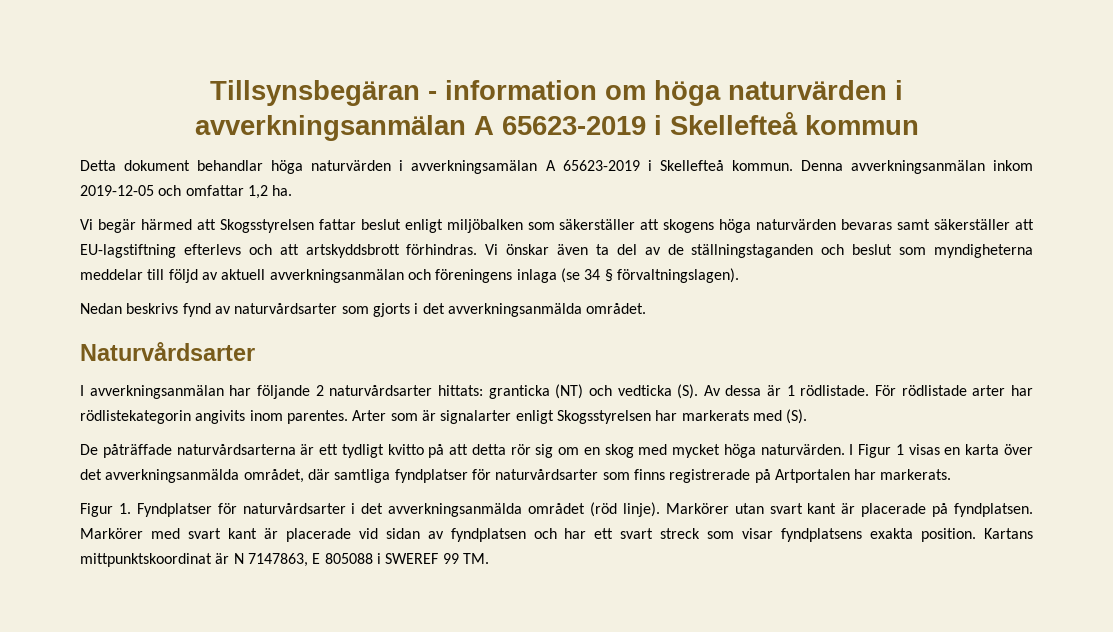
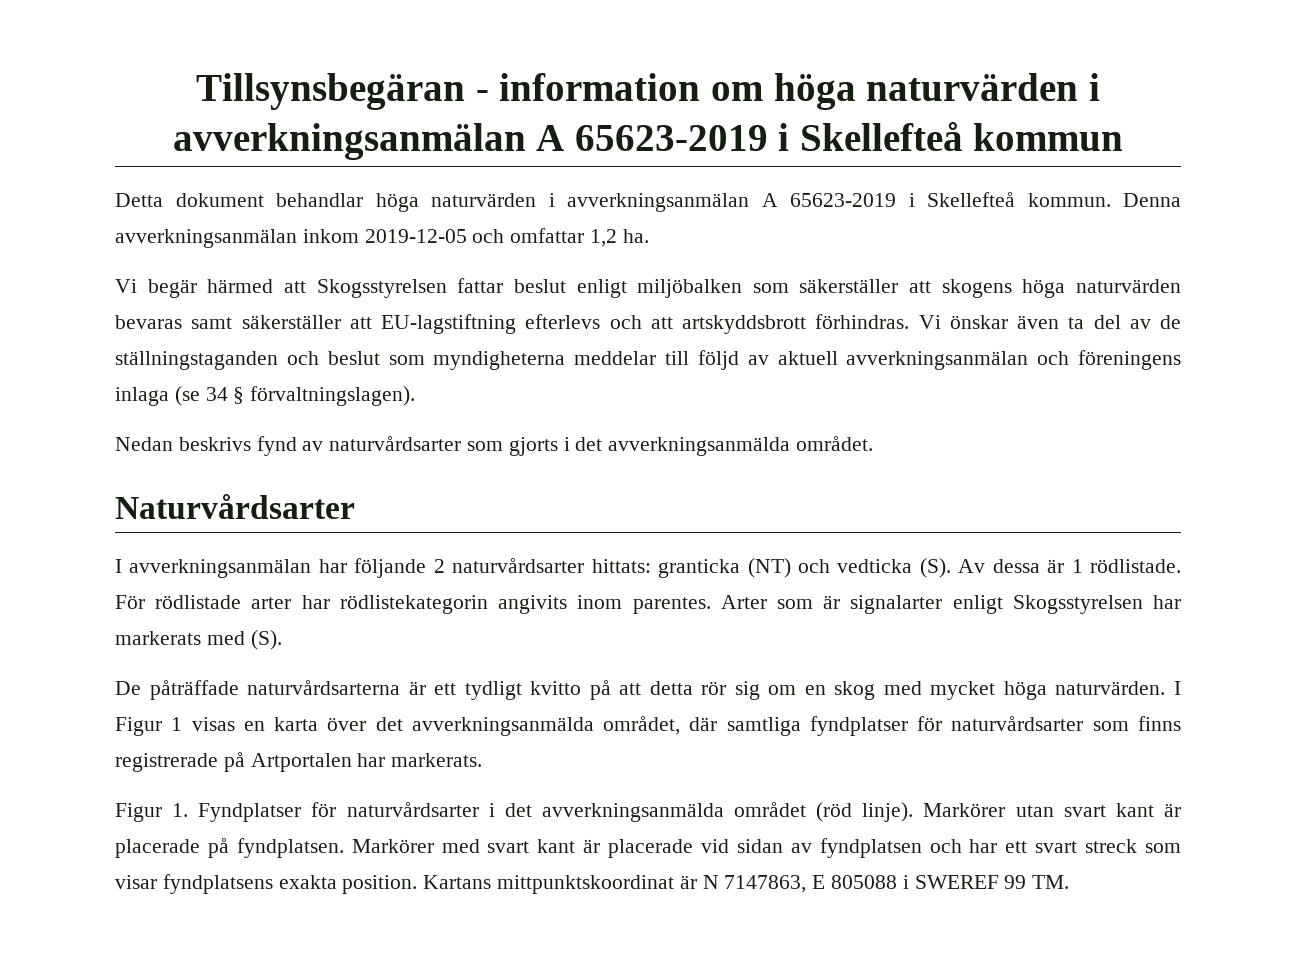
[411,160,538,174] avverkningsamälan -> [567,193,749,212] avverkningsanmälan

